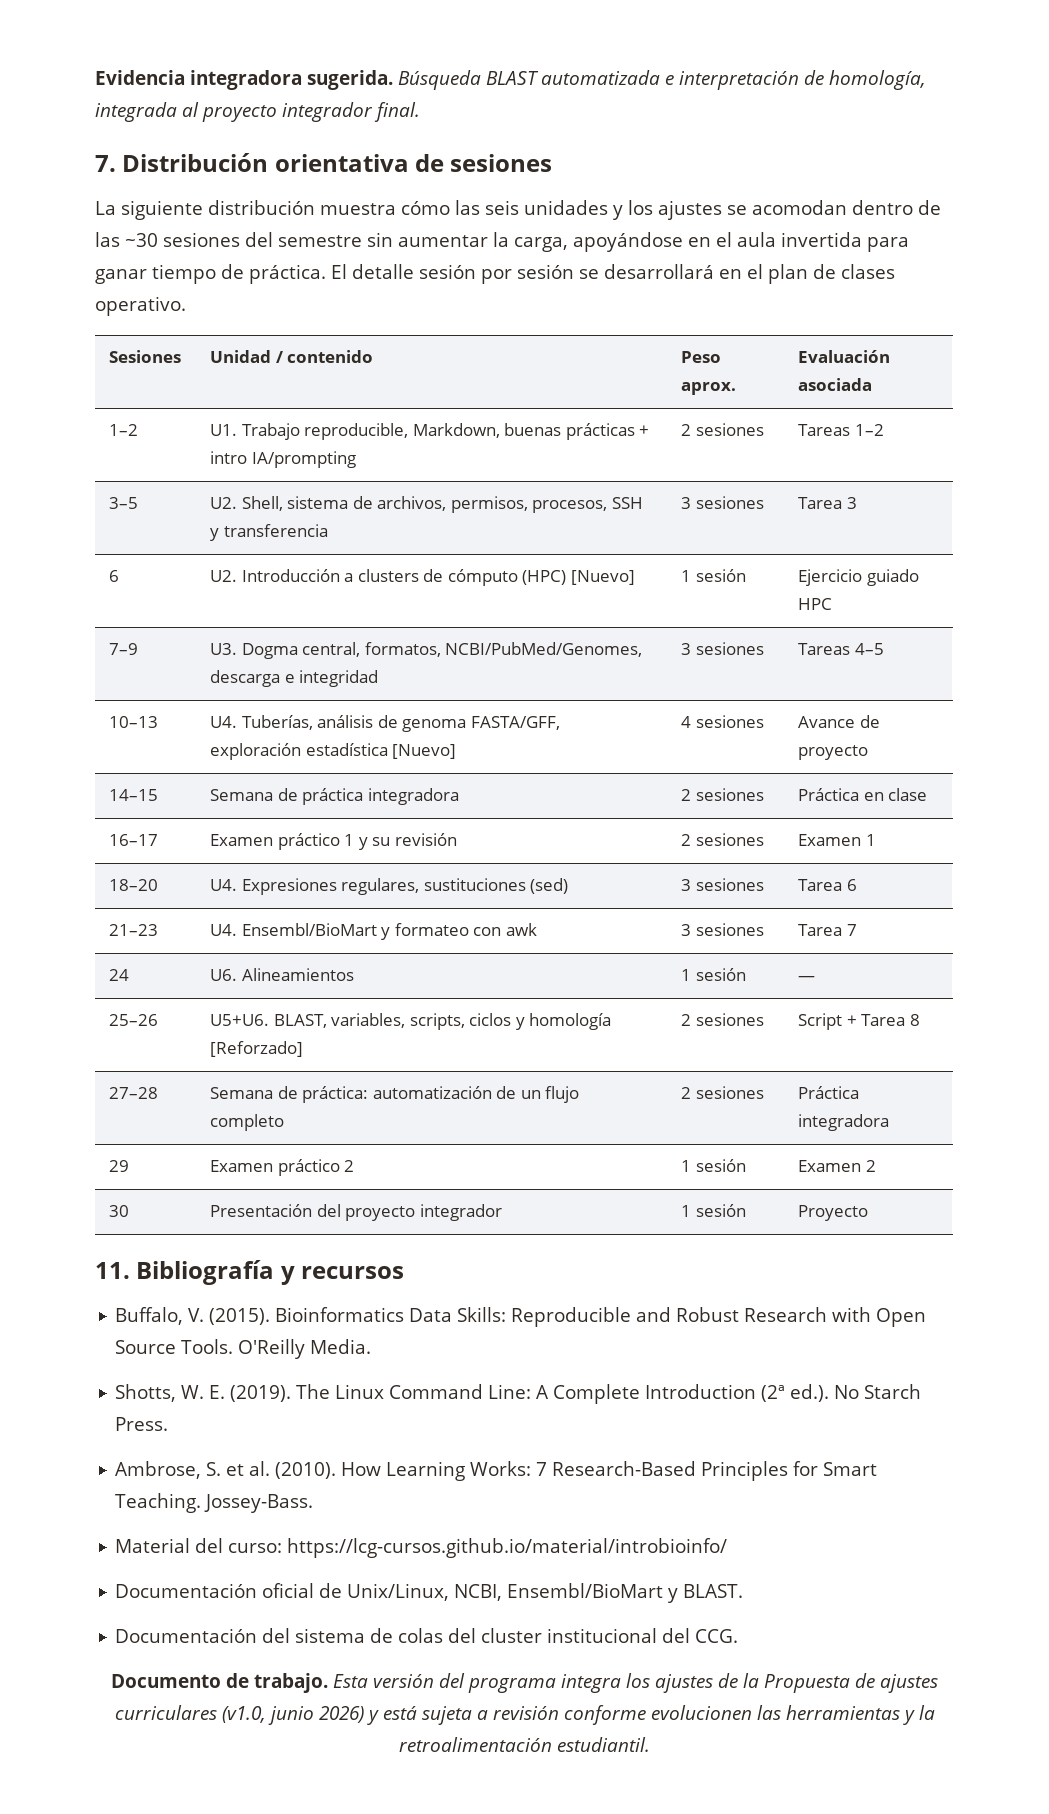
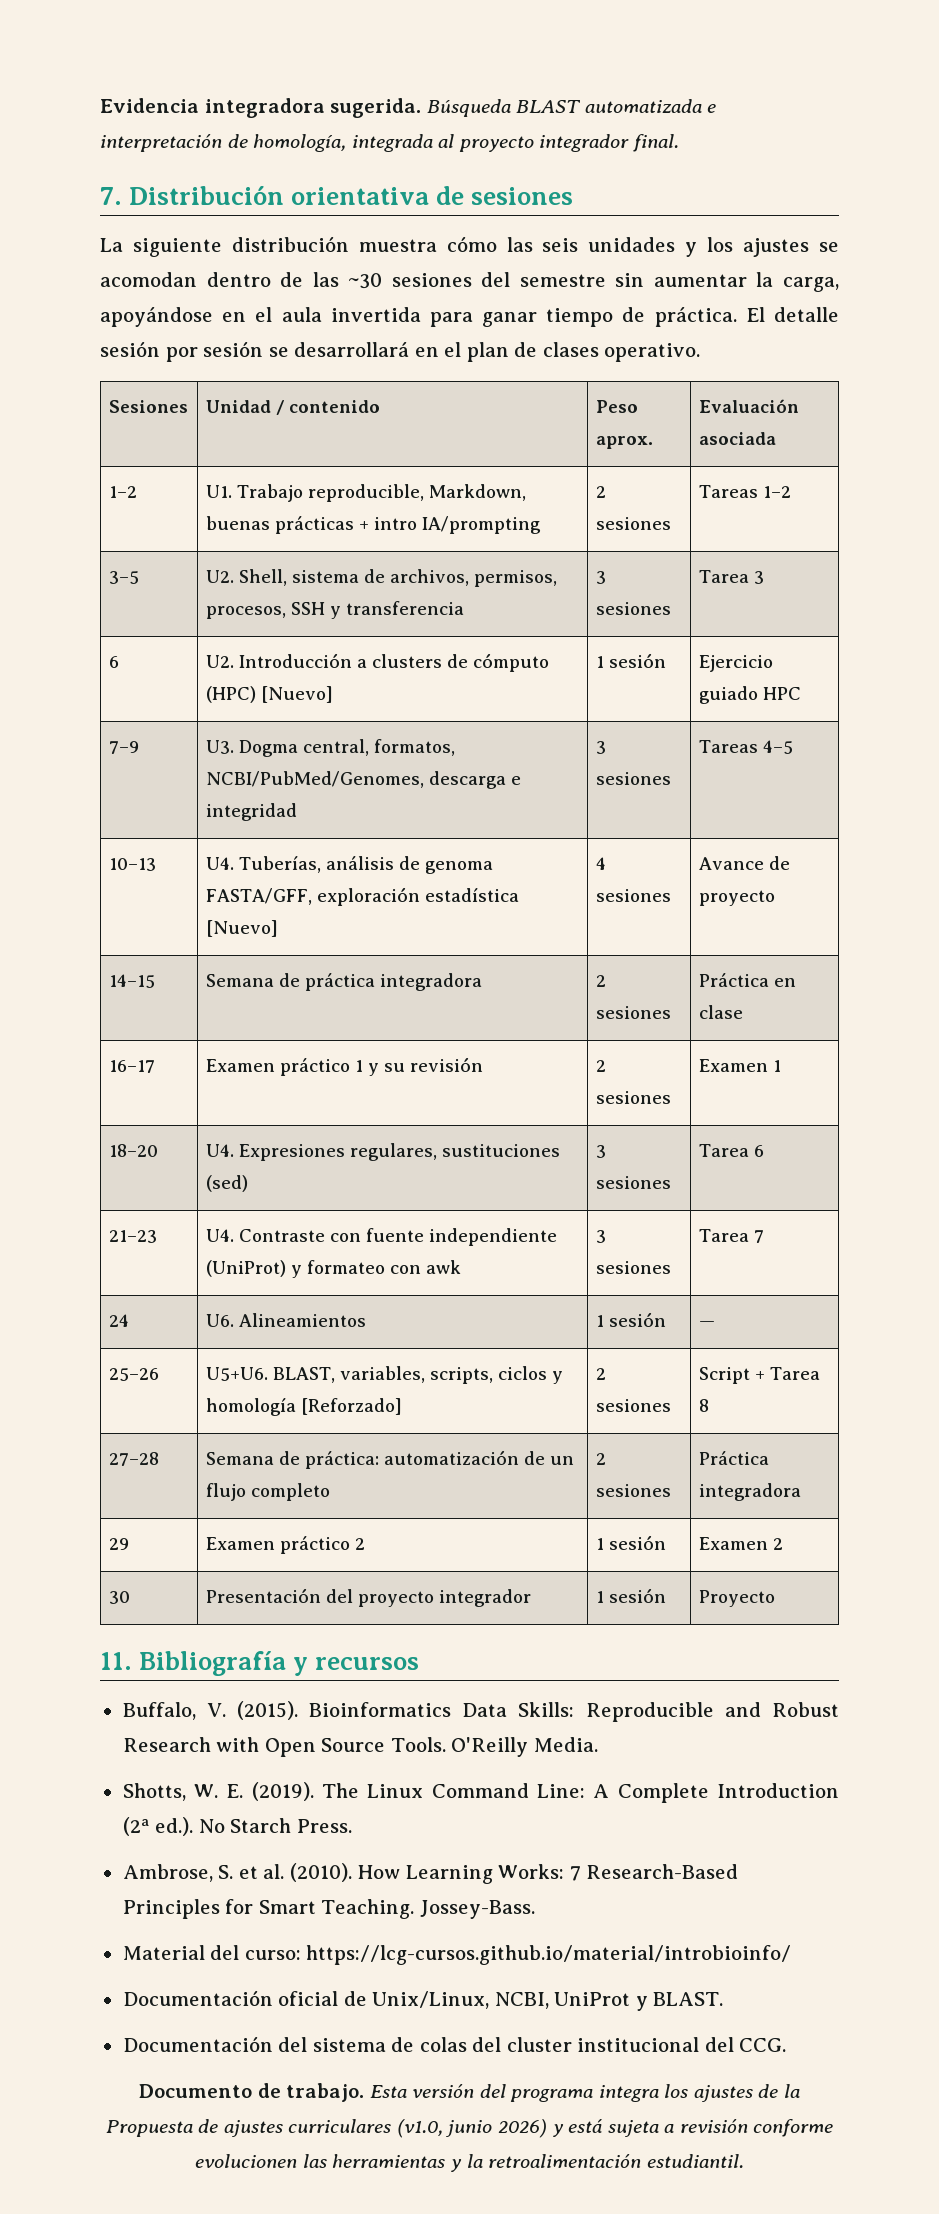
[241,923,377,936] Ensembl/BioMart -> [238,1228,557,1246] [205,1260,286,1277] Contraste con fuente independiente (UniProt)
[507,1583,664,1598] Ensembl/BioMart -> [554,1992,631,2006] UniProt

